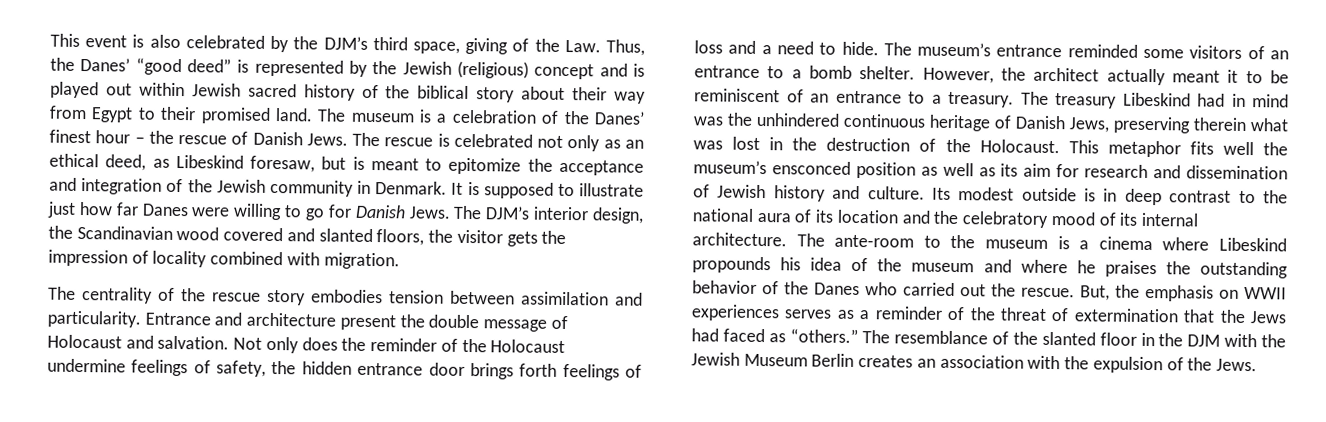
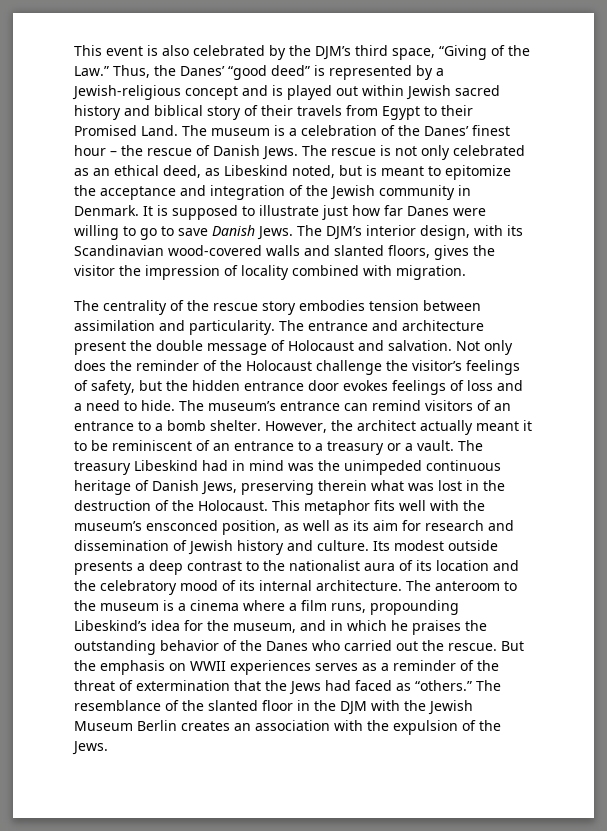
[465,37,601,55] giving of the Law. -> [439,45,530,60] [74,66,109,76] “Giving of the Law.”
[372,60,529,79] the Jewish (religious) -> [436,68,444,76] [72,85,181,100] a Jewish-religious
[361,84,646,104] of the biblical story about their way -> [124,105,342,120] and biblical story of their travels
[200,107,313,124] promised land. -> [74,125,178,136] Promised Land.
[453,133,533,148] celebrated -> (391, 150) none
(601, 143) none -> [453,145,525,156] celebrated
[250,155,316,173] foresaw, -> [292,165,335,178] noted,
[327,204,352,218] for -> [161,226,208,236] to save
[48,225,284,242] the Scandinavian wood covered -> [474,225,523,236] [74,245,300,256] with its Scandinavian wood-covered walls
(425, 237) none -> [434,245,469,260] gives
[506,231,538,247] gets -> (115, 270) none
[144,312,211,326] Entrance -> [279,320,368,331] The entrance
[47,358,126,373] undermine -> [316,360,462,375] challenge the visitor’s
(267, 368) none -> [139,380,162,391] but
[469,363,558,380] brings forth -> [343,380,388,391] evokes
[1067,44,1185,59] reminded some -> [344,400,421,411] can remind
[948,91,1014,108] treasury. -> [327,440,454,455] treasury or a vault.
[756,112,840,127] unhindered -> [344,460,422,475] unimpeded
(1254, 148) none -> [430,500,459,511] with
[855,161,916,179] position -> [222,520,280,535] position,
[1084,188,1118,202] is in -> [74,561,145,575] presents a
[692,208,754,222] national -> [289,560,360,571] nationalist
[834,234,915,248] ante-room -> [435,581,500,591] anteroom
[1219,237,1287,252] [692,256,1068,274] Libeskind propounds his idea of the museum and where -> [289,600,459,615] [74,620,387,633] a film runs, propounding Libeskind’s idea for the museum, and in which
[1080,285,1110,301] But, -> [501,641,524,651] But

